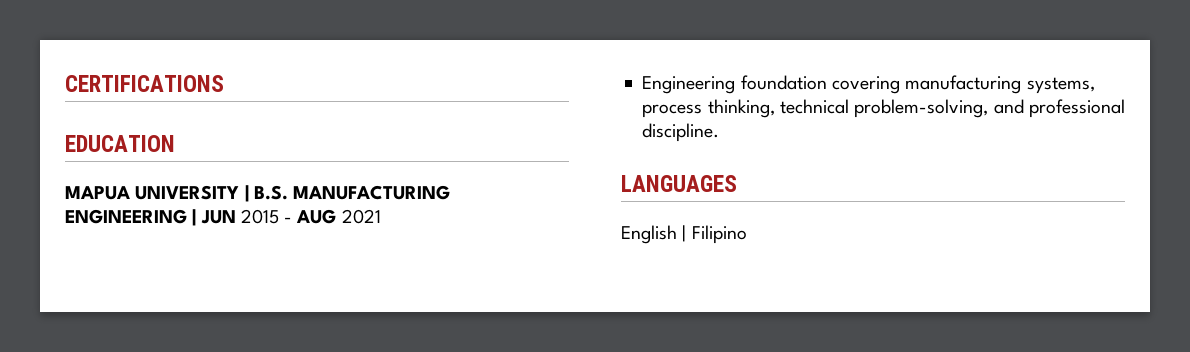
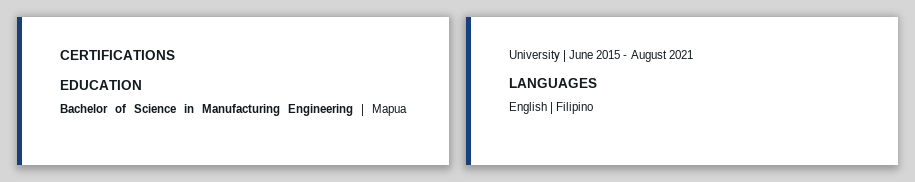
[65,185,451,202] [65,209,236,226] MAPUA UNIVERSITY | B.S. MANUFACTURING ENGINEERING | JUN -> [60,104,407,116] [509,50,594,62] Bachelor of Science in Manufacturing Engineering | Mapua University | June
[296,209,337,224] AUG -> [630,50,667,62] August
[642,75,1095,94] [642,99,1125,118] [642,123,720,142] // Engineering foundation covering manufacturing systems, process thinking, technical problem-solving, and professional discipline. -> (693, 54) none

